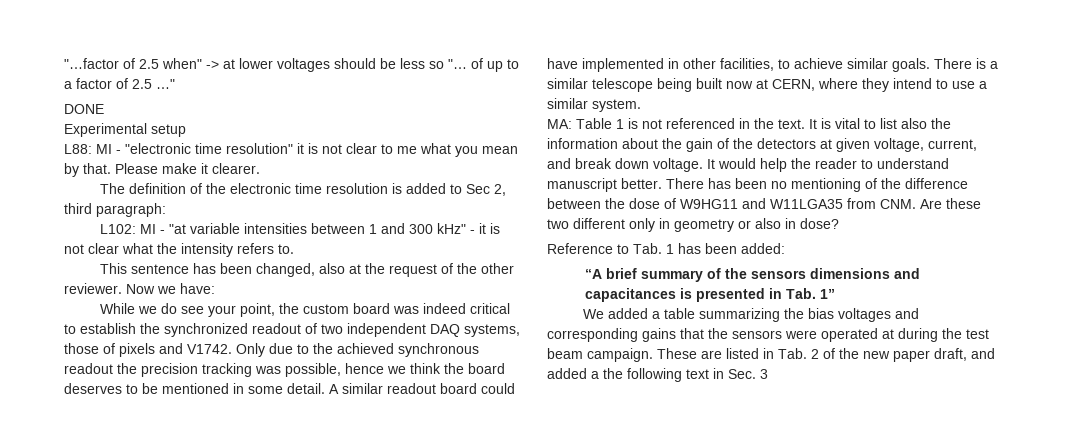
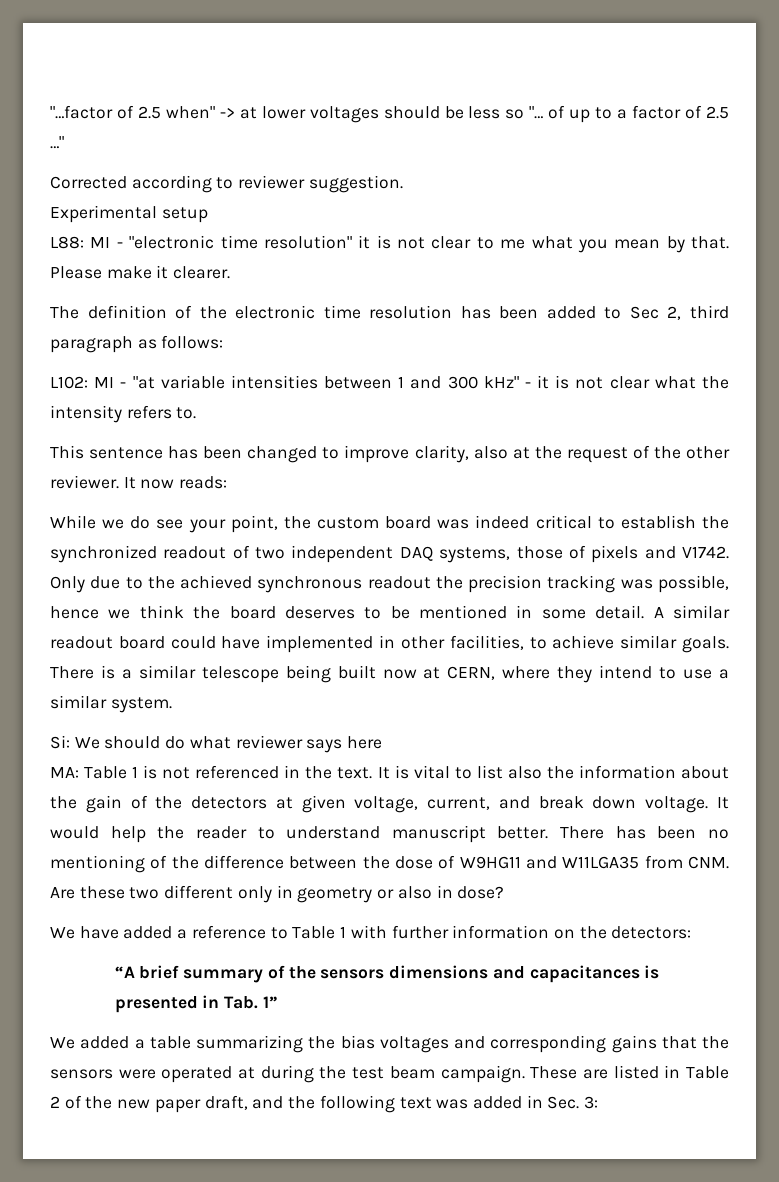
[64,104,104,114] DONE -> [50,175,403,193] Corrected according to reviewer suggestion.
[391,183,402,194] is -> [460,306,539,319] has been
[96,203,166,217] paragraph: -> [50,335,224,353] paragraph as follows:
[255,263,315,277] changed, -> [247,445,469,463] changed to improve clarity,
[126,283,215,294] Now we have: -> [123,476,228,489] It now reads:
(641, 105) none -> [50,735,383,753] // Si: We should do what reviewer says here
[547,243,785,254] Reference to Tab. 1 has been added: -> [50,925,692,939] We have added a reference to Table 1 with further information on the detectors:
[778,348,807,359] Tab. -> [686,1066,730,1079] Table
[547,368,599,379] added a -> (284, 1102) none
(709, 374) none -> [436,1096,522,1109] was added
[760,369,768,379] 3 -> [584,1096,599,1109] 3:

